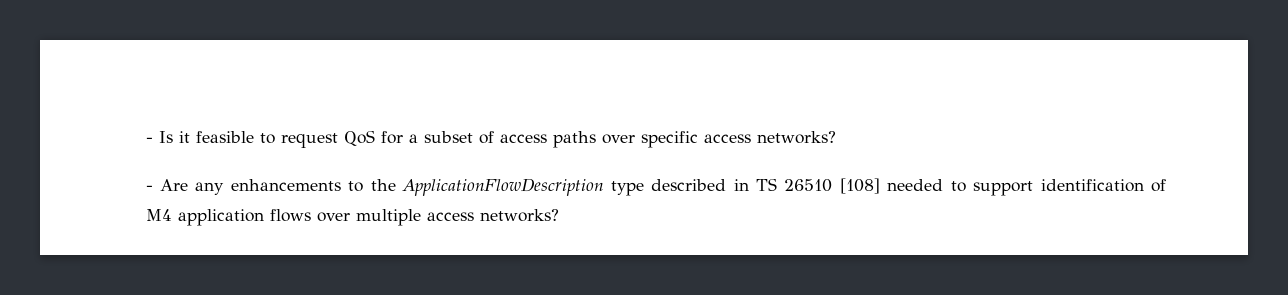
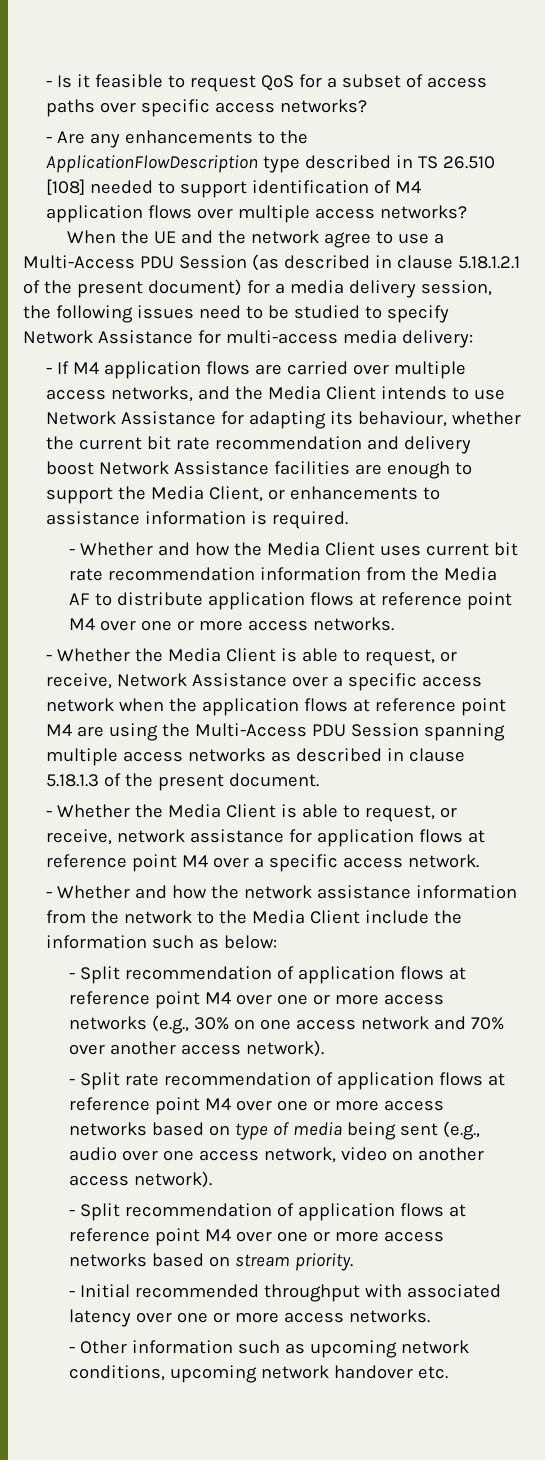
[784,179,833,192] 26510 -> [442,156,495,169] 26.510
(559, 215) none -> [66,230,444,248] [23,254,520,271] [23,279,492,298] [23,305,449,323] [23,330,473,348] [45,361,466,379] [45,386,505,402] [45,411,521,429] [45,436,471,454] [45,461,472,479] [45,486,440,504] [45,511,348,529] [68,542,518,556] [68,567,497,581] [68,592,512,610] [68,617,394,631] [45,648,457,666] [45,673,482,691] [45,698,506,716] [45,723,505,741] [45,748,465,766] [45,773,319,791] [45,804,457,822] [45,829,485,847] [45,854,479,872] [45,885,517,899] [45,910,462,924] [45,935,277,949] [68,966,466,984] [68,991,444,1009] [68,1015,504,1034] [68,1040,324,1057] [68,1072,505,1090] [68,1097,444,1115] [68,1121,480,1140] [68,1147,484,1163] [68,1171,212,1188] [68,1203,466,1221] [68,1228,444,1246] [68,1253,353,1271] [68,1284,501,1302] [68,1309,430,1327] [68,1340,469,1358] [68,1365,448,1383] // When the UE and the network agree to use a Multi-Access PDU Session (as described in clause 5.18.1.2.1 of the present document) for a media delivery session, the following issues need to be studied to specify Network Assistance for multi-access media delivery: // - If M4 application flows are carried over multiple access networks, and the Media Client intends to use Network Assistance for adapting its behaviour, whether the current bit rate recommendation and delivery boost Network Assistance facilities are enough to support the Media Client, or enhancements to assistance information is required. // - Whether and how the Media Client uses current bit rate recommendation information from the Media AF to distribute application flows at reference point M4 over one or more access networks. // - Whether the Media Client is able to request, or receive, Network Assistance over a specific access network when the application flows at reference point M4 are using the Multi-Access PDU Session spanning multiple access networks as described in clause 5.18.1.3 of the present document. // - Whether the Media Client is able to request, or receive, network assistance for application flows at reference point M4 over a specific access network. // - Whether and how the network assistance information from the network to the Media Client include the information such as below: // - Split recommendation of application flows at reference point M4 over one or more access networks (e.g., 30% on one access network and 70% over another access network). // - Split rate recommendation of application flows at reference point M4 over one or more access networks based on type of media being sent (e.g., audio over one access network, video on another access network). // - Split recommendation of application flows at reference point M4 over one or more access networks based on stream priority. // - Initial recommended throughput with associated latency over one or more access networks. // - Other information such as upcoming network conditions, upcoming network handover etc.

